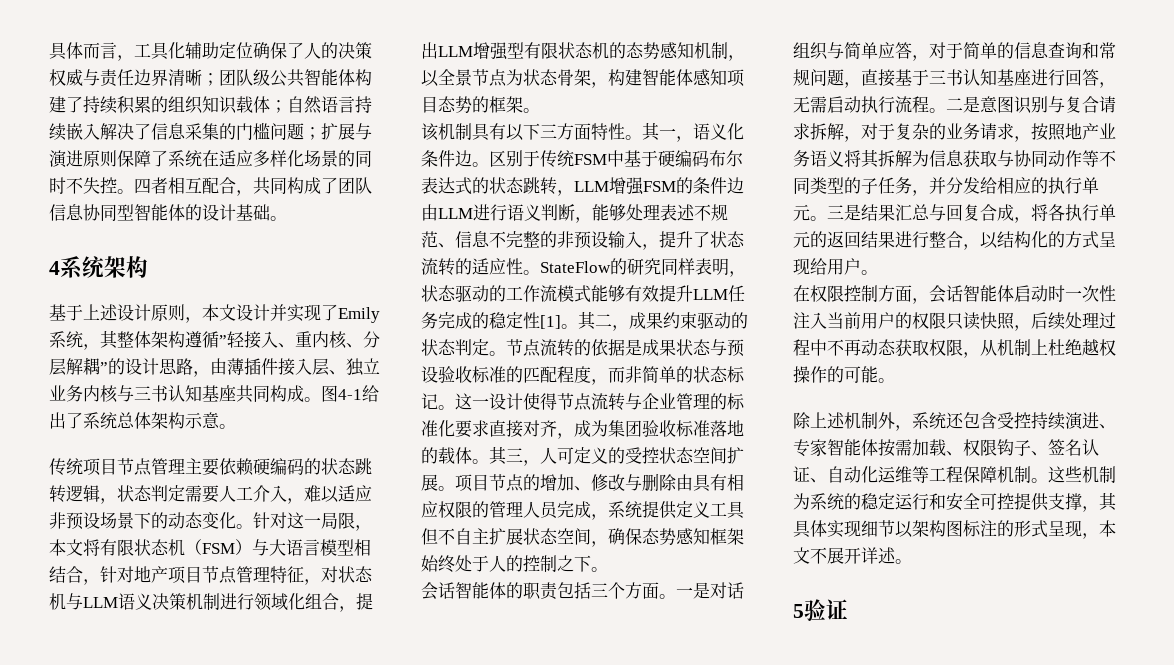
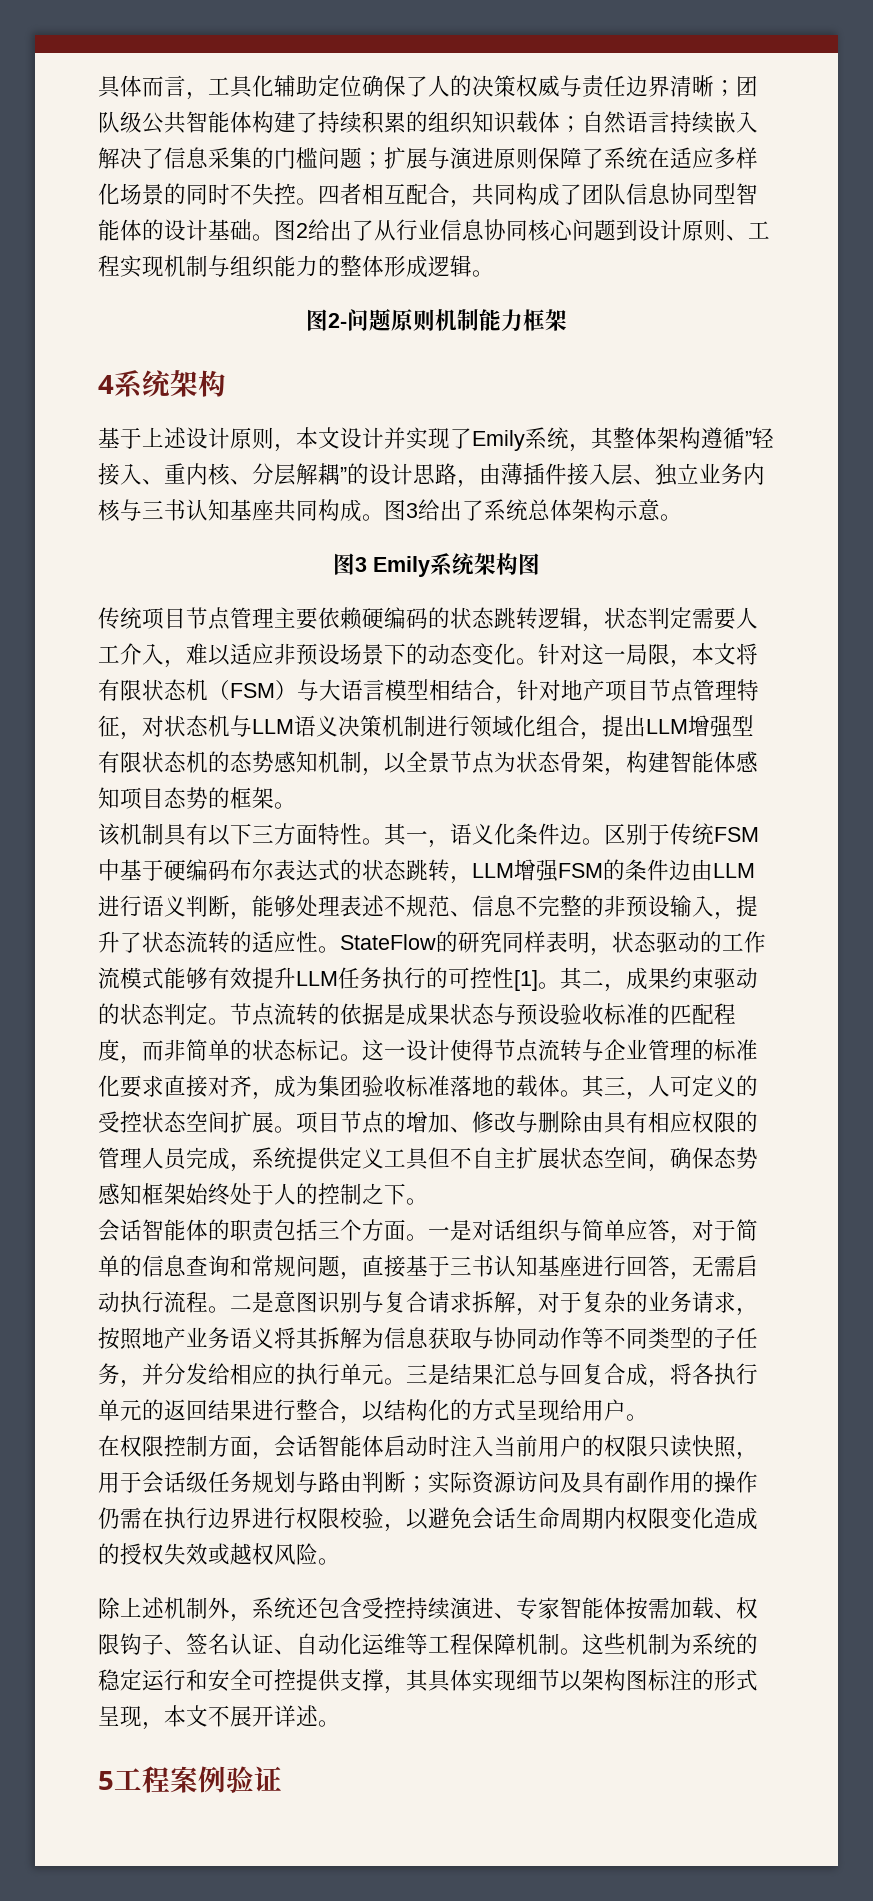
(287, 218) none -> [274,219,770,242] [98,255,494,278] [306,308,567,332] 图2给出了从行业信息协同核心问题到设计原则、工程实现机制与组织能力的整体形成逻辑。 // 图2-问题原则机制能力框架
[338,389,362,400] 4-1 -> [406,503,418,518] 3
(236, 426) none -> [333,553,540,577] // 图3 Emily系统架构图
[438,312,523,329] 完成的稳定 -> [382,967,492,989] 执行的可控
[1065,285,1116,302] 一次性 -> (450, 1446) none
[1031,312,1116,330] [793,339,1116,358] [793,366,878,383] 后续处理过程中不再动态获取权限，从机制上杜绝越权操作的可能 -> [98,1471,758,1494] [98,1507,758,1532] [98,1543,318,1565] 用于会话级任务规划与路由判断；实际资源访问及具有副作用的操作仍需在执行边界进行权限校验，以避免会话生命周期内权限变化造成的授权失效或越权风险
(804, 611) none -> [114,1766,226,1793] 工程案例

